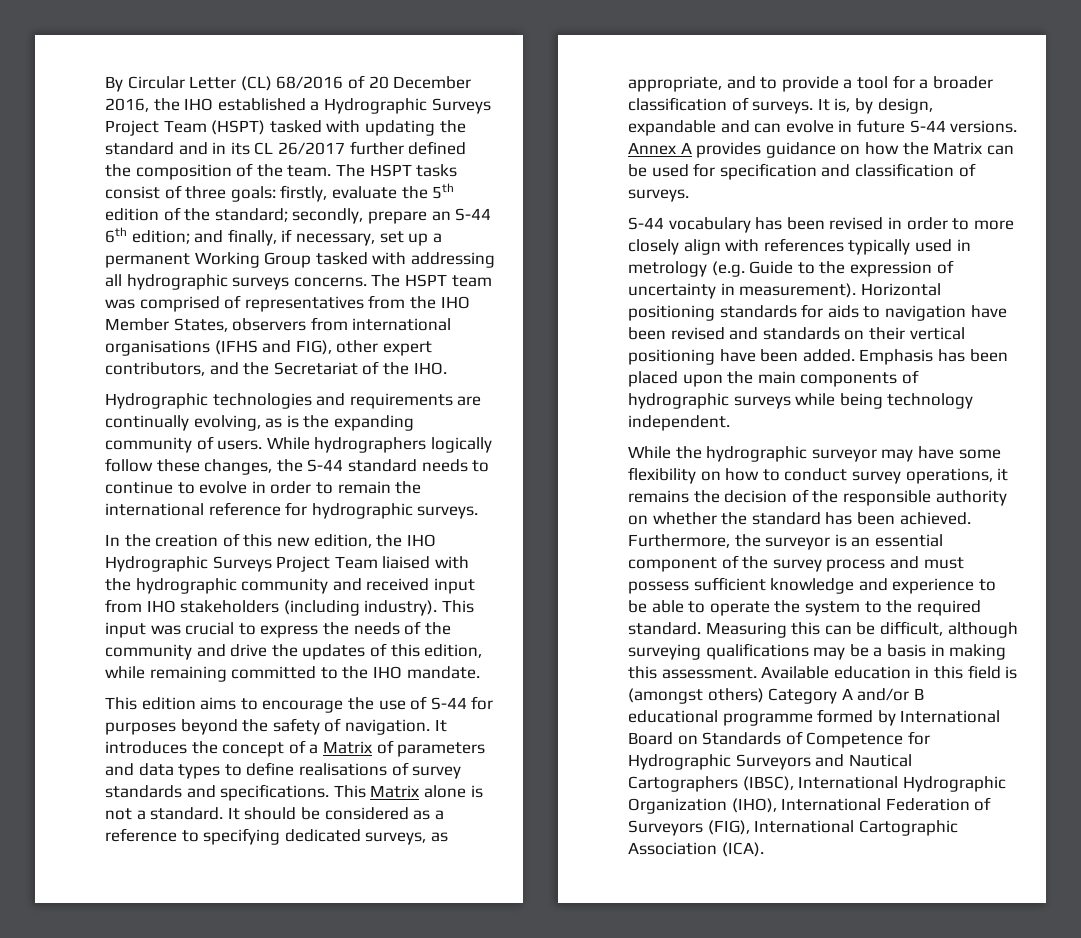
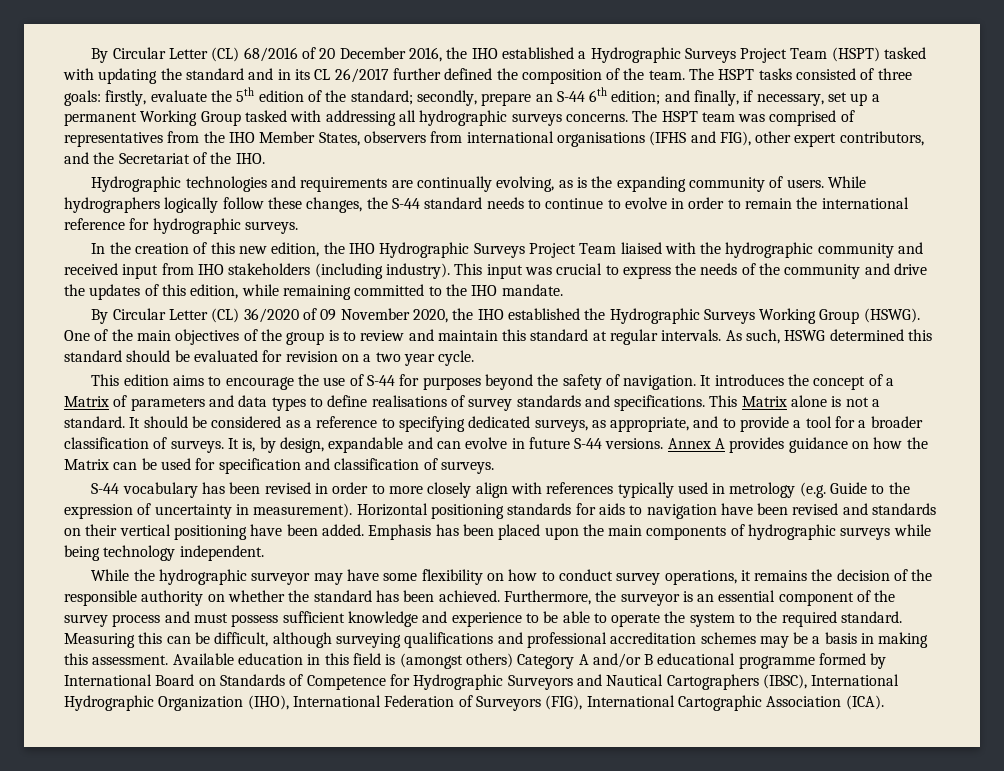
[105,186,160,199] consist -> [796,68,857,80] consisted
(480, 672) none -> [91,308,920,324] [64,329,933,345] [64,350,475,366] // By Circular Letter (CL) 36/2020 of 09 November 2020, the IHO established the Hydrographic Surveys Working Group (HSWG). One of the main objectives of the group is to review and maintain this standard at regular intervals. As such, HSWG determined this standard should be evaluated for revision on a two year cycle.
(809, 651) none -> [497,632,756,648] and professional accreditation schemes

